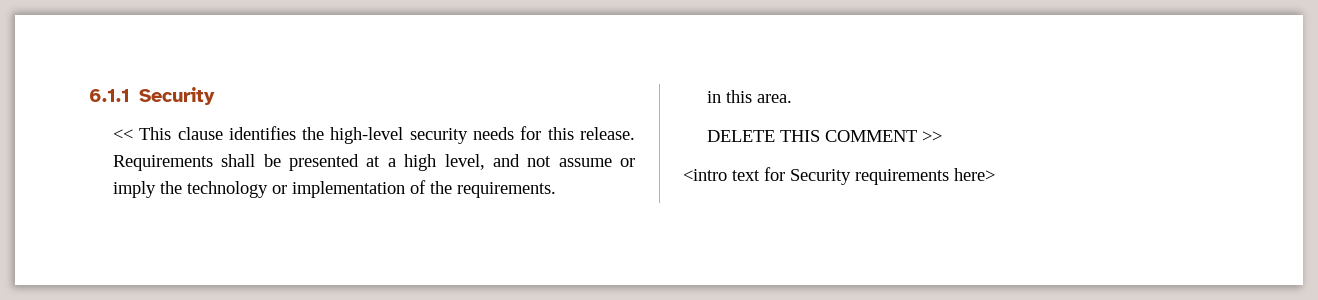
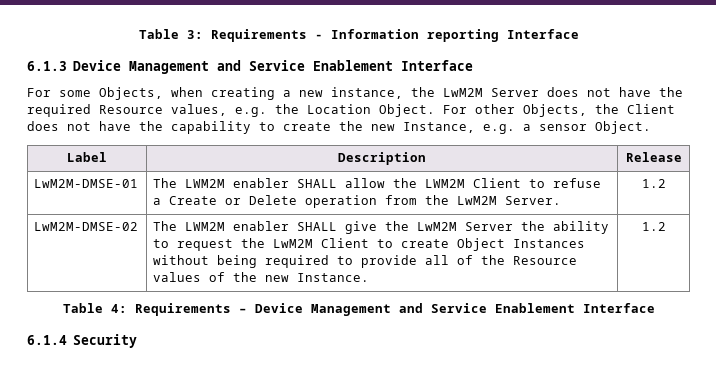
[89,87,216,105] [112,126,636,144] [112,154,635,171] [112,180,556,198] [706,90,792,103] [706,130,942,142] [683,167,995,185] 6.1.1 Security // << This clause identifies the high-level security needs for this release. Requirements shall be presented at a high level, and not assume or imply the technology or implementation of the requirements. // in this area. // DELETE THIS COMMENT >> // <intro text for Security requirements here> -> [138,29,579,42] [27,60,474,74] [27,87,683,100] [27,104,675,117] [27,121,651,134] [67,152,107,162] [338,152,426,165] [625,152,682,162] [34,179,139,188] [153,178,602,188] [153,195,562,208] [641,179,666,188] [34,222,139,231] [153,221,610,234] [153,238,586,251] [153,255,578,268] [153,272,370,282] [641,222,666,231] [62,303,655,316] [27,334,138,348] Table 3: Requirements - Information reporting Interface // 6.1.3 Device Management and Service Enablement Interface // For some Objects, when creating a new instance, the LwM2M Server does not have the required Resource values, e.g. the Location Object. For other Objects, the Client does not have the capability to create the new Instance, e.g. a sensor Object. // Label | Description | Release // LwM2M-DMSE-01 | The LWM2M enabler SHALL allow the LWM2M Client to refuse a Create or Delete operation from the LwM2M Server. | 1.2 // LwM2M-DMSE-02 | The LWM2M enabler SHALL give the LwM2M Server the ability to request the LwM2M Client to create Object Instances without being required to provide all of the Resource values of the new Instance. | 1.2 // Table 4: Requirements – Device Management and Service Enablement Interface // 6.1.4 Security

